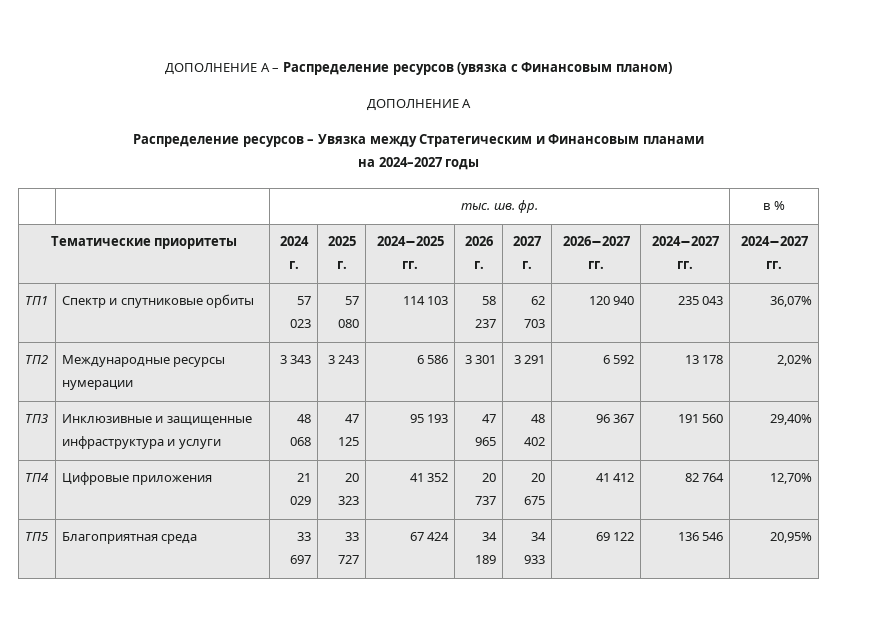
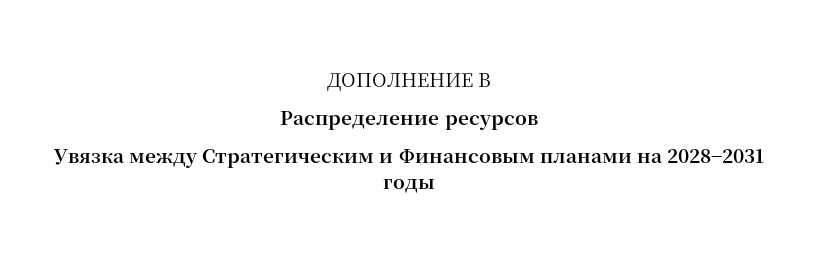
[165,62,672,75] [366,99,472,111] [133,134,315,147] ДОПОЛНЕНИЕ A – Распределение ресурсов (увязка с Финансовым планом) // ДОПОЛНЕНИЕ A // Распределение ресурсов – -> [326,73,492,91] [280,111,538,130] ДОПОЛНЕНИЕ В // Распределение ресурсов //
[357,157,442,167] // на 2024–2027 -> [636,149,764,163] на 2028−2031
[460,200,539,213] [763,201,785,210] [50,236,238,249] [279,236,309,246] [288,261,299,269] [327,236,356,246] [336,261,347,269] [376,236,444,246] [402,261,418,269] [464,236,493,246] [473,261,484,269] [513,236,541,246] [522,261,532,269] [562,236,630,246] [588,261,604,269] [651,236,719,246] [677,261,693,269] [740,236,808,246] [766,261,782,269] [24,296,48,305] [61,294,255,308] [297,296,312,305] [290,319,312,328] [345,296,360,305] [338,319,360,328] [402,296,449,305] [482,296,497,305] [475,319,497,328] [531,296,546,305] [524,319,546,328] [588,296,635,305] [677,296,724,305] [770,296,813,307] [24,355,48,364] [61,355,226,367] [61,380,133,390] [279,355,312,364] [327,355,360,364] [416,355,449,364] [464,355,497,364] [513,355,546,364] [602,355,635,364] [684,355,724,364] [777,355,813,366] [24,414,48,423] [61,414,252,426] [61,436,221,449] [297,414,312,423] [290,437,312,446] [345,414,360,423] [338,437,360,446] [409,414,449,423] [482,414,497,423] [475,437,497,446] [531,414,546,423] [524,437,546,446] [595,414,635,423] [677,414,724,423] [770,414,813,425] [24,473,48,482] [61,472,213,485] [297,473,312,482] [290,496,312,505] [345,473,360,482] [338,496,360,505] [409,473,449,482] [482,473,497,482] [475,496,497,505] [531,473,546,482] [524,496,546,505] [595,473,635,482] [684,473,725,482] [770,473,813,484] [24,532,48,541] [61,532,198,544] [297,532,312,541] [290,555,312,564] [345,532,360,541] [338,555,360,564] [409,532,450,541] [482,532,498,541] [475,555,497,564] [531,532,547,541] [524,555,546,564] [595,532,635,541] [677,532,724,541] [770,532,813,543] // | | тыс. шв. фр. | в % // Тематические приоритеты | 2024 г. | 2025 г. | 2024−2025 гг. | 2026 г. | 2027 г. | 2026−2027 гг. | 2024−2027 гг. | 2024−2027 гг. // ТП1 | Спектр и спутниковые орбиты | 57 023 | 57 080 | 114 103 | 58 237 | 62 703 | 120 940 | 235 043 | 36,07% // ТП2 | Международные ресурсы нумерации | 3 343 | 3 243 | 6 586 | 3 301 | 3 291 | 6 592 | 13 178 | 2,02% // ТП3 | Инклюзивные и защищенные инфраструктура и услуги | 48 068 | 47 125 | 95 193 | 47 965 | 48 402 | 96 367 | 191 560 | 29,40% // ТП4 | Цифровые приложения | 21 029 | 20 323 | 41 352 | 20 737 | 20 675 | 41 412 | 82 764 | 12,70% // ТП5 | Благоприятная среда | 33 697 | 33 727 | 67 424 | 34 189 | 34 933 | 69 122 | 136 546 | 20,95% -> (435, 186) none

